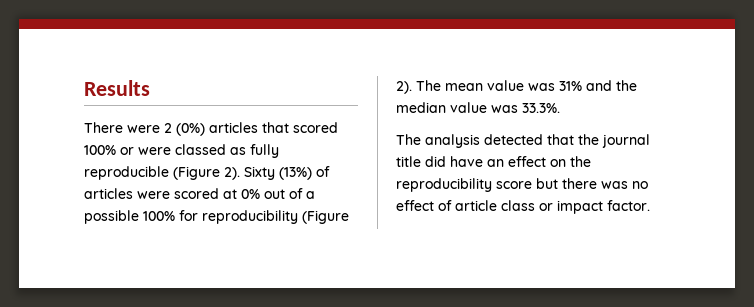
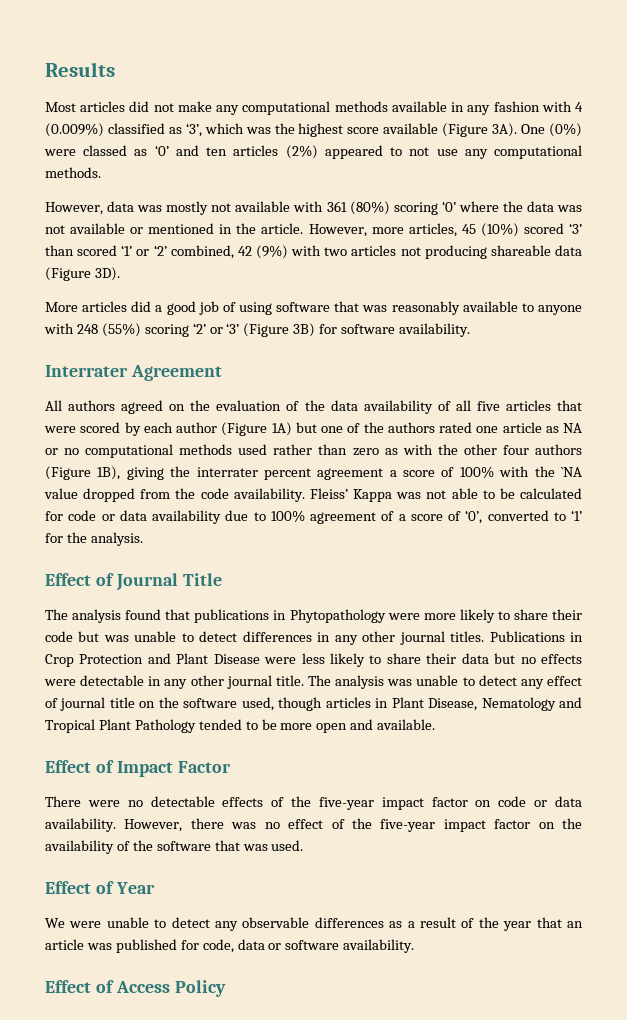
[84,122,338,136] [84,144,279,158] [84,166,330,180] [84,188,315,199] [84,210,349,224] [396,80,637,94] [396,102,560,113] [396,134,650,148] [396,156,591,167] [396,178,558,192] There were 2 (0%) articles that scored 100% or were classed as fully reproducible (Figure 2). Sixty (13%) of articles were scored at 0% out of a possible 100% for reproducibility (Figure 2). The mean value was 31% and the median value was 33.3%. // The analysis detected that the journal title did have an effect on the reproducibility score but -> [45,101,583,115] [45,123,582,137] [44,145,582,159] [45,167,101,178] [45,201,582,215] [45,223,583,237] [45,245,583,259] [45,267,120,281] [45,301,583,315] [44,323,471,337] [45,365,222,381] [45,400,582,414] [44,422,582,436] [45,444,583,458] [45,466,582,480] [44,488,582,502] [45,510,582,524] [45,532,143,546] [45,573,222,591] [45,609,582,623] [45,631,583,645] [45,653,583,667] [44,675,583,689] [45,697,582,711] [45,719,436,733] [45,760,231,777] [45,796,583,810] [45,818,183,832] Most articles did not make any computational methods available in any fashion with 4 (0.009%) classified as ‘3’, which was the highest score available (Figure 3A). One (0%) were classed as ‘0’ and ten articles (2%) appeared to not use any computational methods. // However, data was mostly not available with 361 (80%) scoring ‘0’ where the data was not available or mentioned in the article. However, more articles, 45 (10%) scored ‘3’ than scored ‘1’ or ‘2’ combined, 42 (9%) with two articles not producing shareable data (Figure 3D). // More articles did a good job of using software that was reasonably available to anyone with 248 (55%) scoring ‘2’ or ‘3’ (Figure 3B) for software availability. // Interrater Agreement // All authors agreed on the evaluation of the data availability of all five articles that were scored by each author (Figure 1A) but one of the authors rated one article as NA or no computational methods used rather than zero as with the other four authors (Figure 1B), giving the interrater percent agreement a score of 100% with the `NA value dropped from the code availability. Fleiss’ Kappa was not able to be calculated for code or data availability due to 100% agreement of a score of ‘0’, converted to ‘1’ for the analysis. // Effect of Journal Title // The analysis found that publications in Phytopathology were more likely to share their code but was unable to detect differences in any other journal titles. Publications in Crop Protection and Plant Disease were less likely to share their data but no effects were detectable in any other journal title. The analysis was unable to detect any effect of journal title on the software used, though articles in Plant Disease, Nematology and Tropical Plant Pathology tended to be more open and available. // Effect of Impact Factor // There were no detectable effects of the five-year impact factor on code or data availability. However,
[455,200,650,214] article class or impact factor. -> [351,818,582,832] [45,840,304,854] [45,881,155,894] [45,917,583,931] [45,939,415,953] [45,980,226,997] the five-year impact factor on the availability of the software that was used. // Effect of Year // We were unable to detect any observable differences as a result of the year that an article was published for code, data or software availability. // Effect of Access Policy

